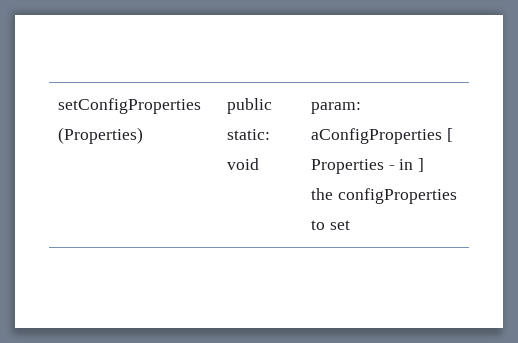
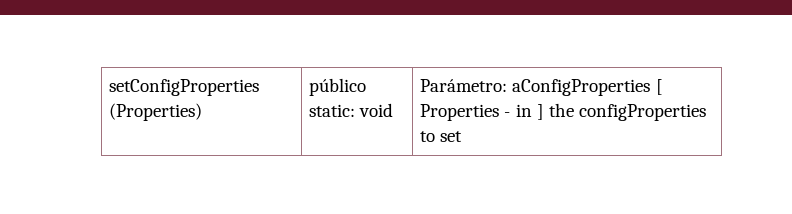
[226,98,272,114] public -> [309,78,367,96] público
[310,102,361,114] param: -> [420,79,508,92] Parámetro:
(424, 165) // -> (544, 112) none

